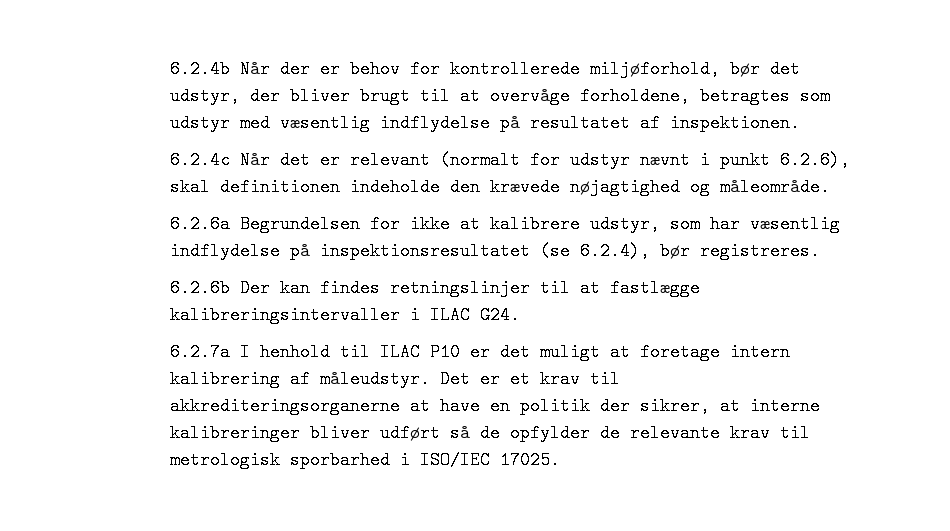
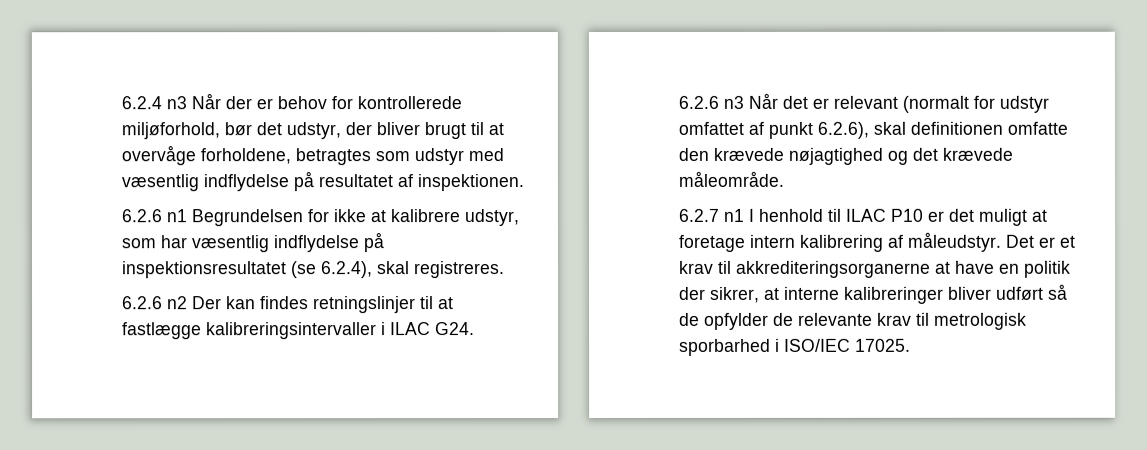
[169,60,230,78] 6.2.4b -> [120,96,187,110] 6.2.4 n3
[169,151,850,169] [169,178,830,196] [169,215,230,233] 6.2.4c Når det er relevant (normalt for udstyr nævnt i punkt 6.2.6), skal definitionen indeholde den krævede nøjagtighed og måleområde. // 6.2.6a -> [120,209,187,223] 6.2.6 n1
[659,242,690,260] bør -> [376,261,410,275] skal
[169,279,230,297] 6.2.6b -> [121,296,188,310] 6.2.6 n2
[169,343,230,361] 6.2.7a -> [677,92,1049,113] [677,121,1068,139] [677,147,1013,165] [677,170,784,187] [677,208,744,222] 6.2.6 n3 Når det er relevant (normalt for udstyr omfattet af punkt 6.2.6), skal definitionen omfatte den krævede nøjagtighed og det krævede måleområde. // 6.2.7 n1

